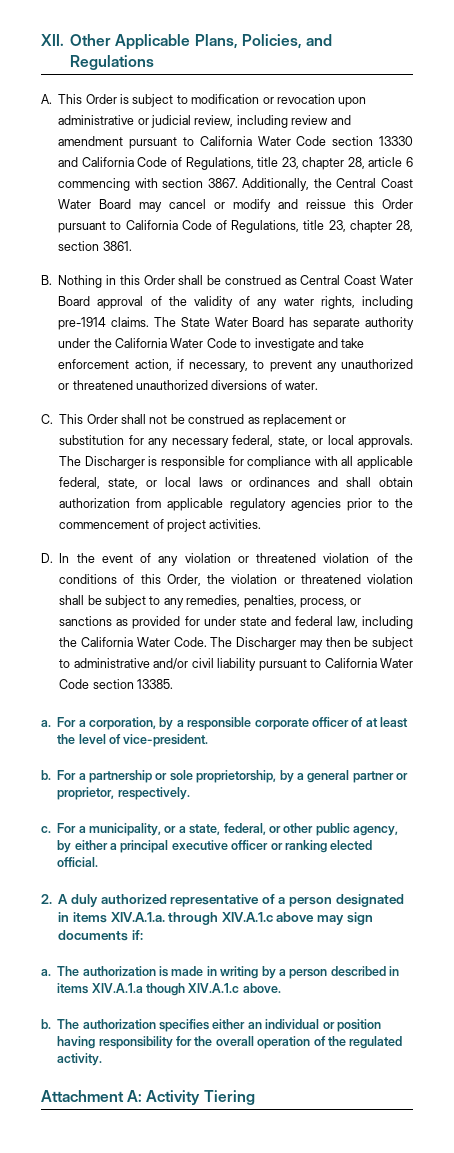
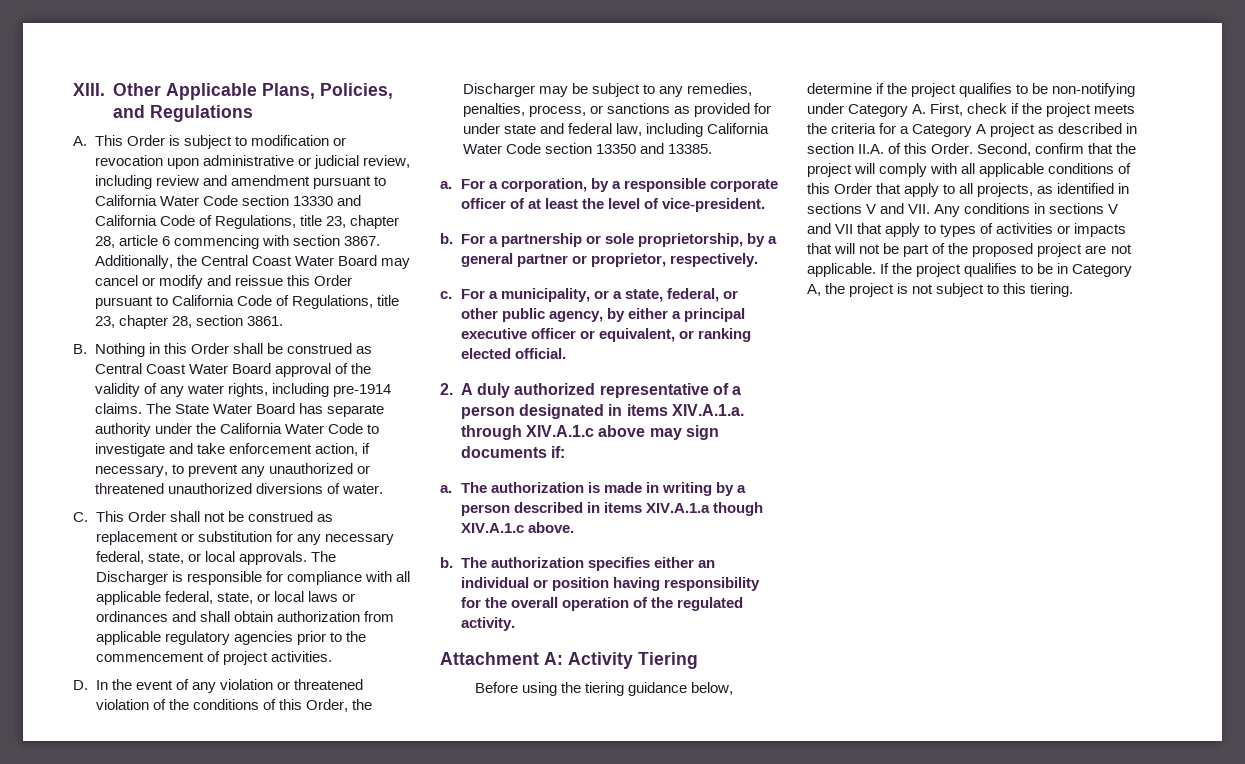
[41,34,64,46] XII. -> [73,83,105,96] XIII.
[231,574,413,584] [59,595,85,605] violation or threatened violation shall -> [462,83,568,97] Discharger may
[59,637,413,650] [59,658,413,671] [59,679,134,689] the California Water Code. The Discharger may then be subject to administrative and/or civil liability pursuant to California Water Code section -> [706,123,769,134] [462,143,664,154] California Water Code section 13350 and
(283, 846) none -> [598,328,694,342] equivalent, or
(255, 1097) none -> [474,682,733,696] [807,83,1136,97] [807,103,1136,117] [807,123,1138,137] [807,143,1137,156] [807,163,1132,177] [807,183,1130,197] [807,203,1119,217] [807,223,1127,237] [807,243,1132,257] [807,263,1133,277] [807,283,1074,297] // Before using the tiering guidance below, determine if the project qualifies to be non-notifying under Category A. First, check if the project meets the criteria for a Category A project as described in section II.A. of this Order. Second, confirm that the project will comply with all applicable conditions of this Order that apply to all projects, as identified in sections V and VII. Any conditions in sections V and VII that apply to types of activities or impacts that will not be part of the proposed project are not applicable. If the project qualifies to be in Category A, the project is not subject to this tiering.

